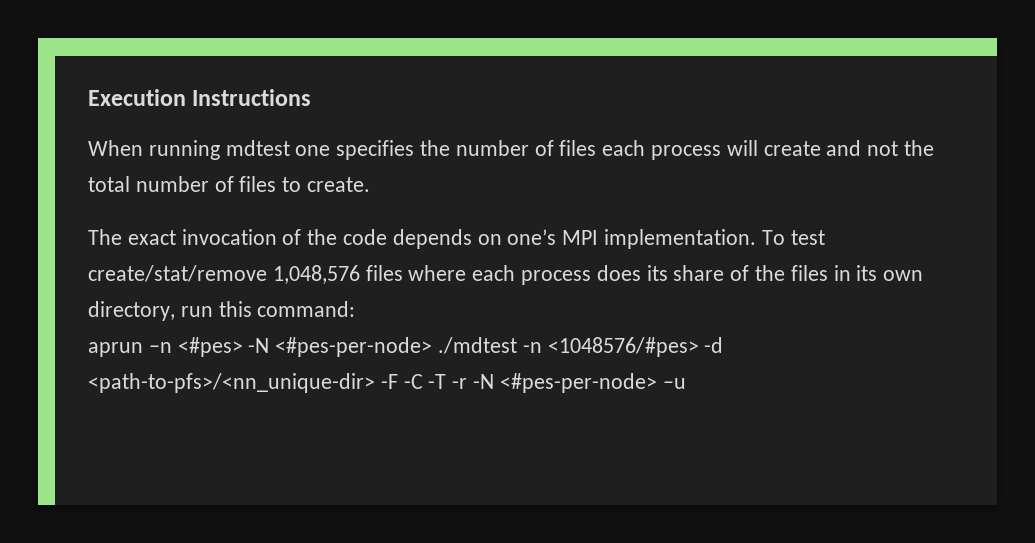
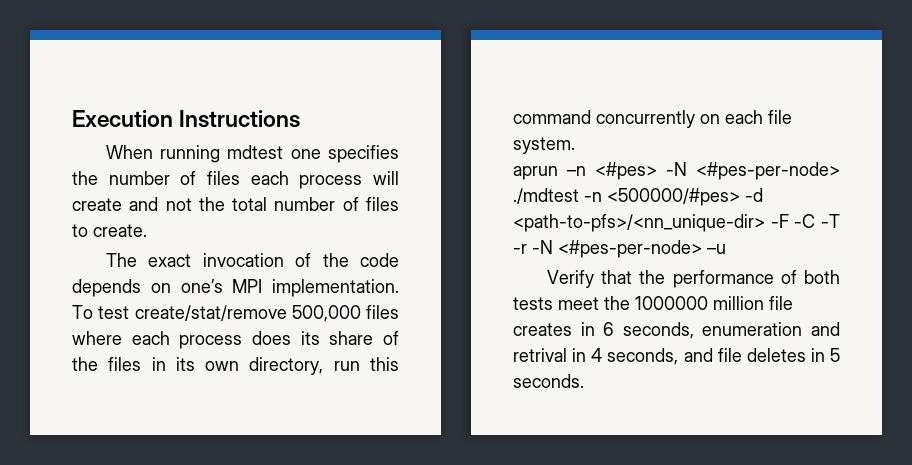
[272,265,360,284] 1,048,576 -> [291,305,361,322] 500,000
[257,301,356,317] command: -> [513,110,792,128] [513,137,575,154] command concurrently on each file system.
[547,337,699,357] <1048576/#pes> -> [607,188,740,206] <500000/#pes>
(686, 383) none -> [546,270,840,288] [513,296,793,310] [513,322,840,339] [513,348,840,365] [513,374,584,388] // Verify that the performance of both tests meet the 1000000 million file creates in 6 seconds, enumeration and retrival in 4 seconds, and file deletes in 5 seconds.

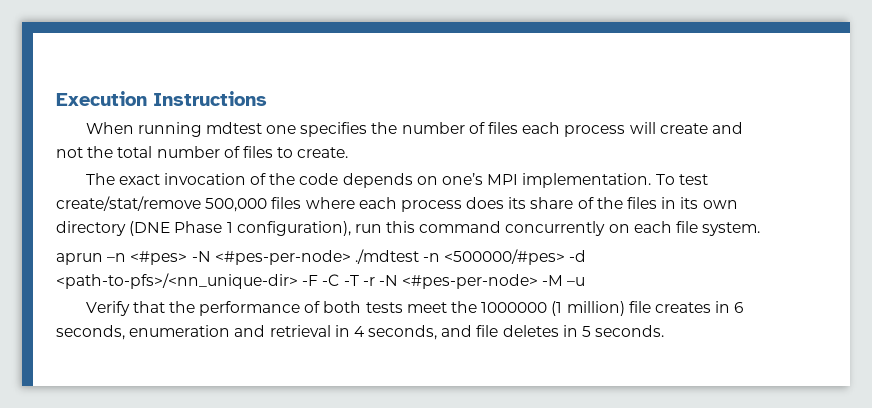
[249,357,324,375] directory, -> [56,221,351,236] directory (DNE Phase 1 configuration),
(702, 249) none -> [542,275,564,286] -M
[713,296,764,310] million -> [551,301,625,316] (1 million)
[513,348,567,362] retrival -> [269,325,331,337] retrieval

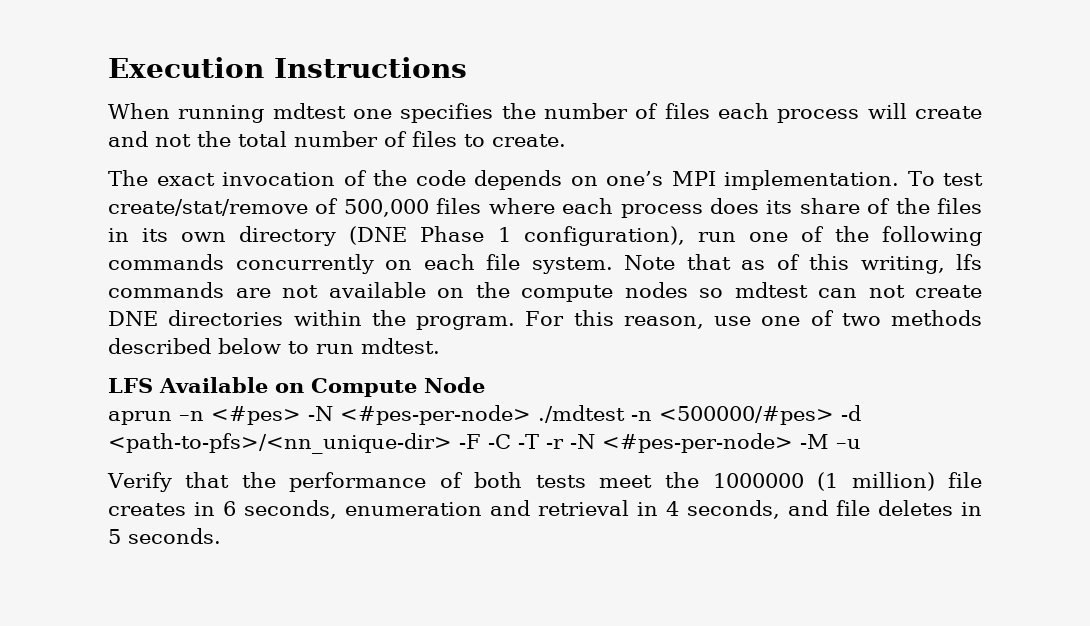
(201, 203) none -> [315,198,339,214] of
[386,221,502,233] this command -> [748,226,983,246] [108,254,224,270] one of the following commands
(761, 229) none -> [624,254,982,274] [108,282,982,302] [108,310,983,330] [108,338,440,354] [108,377,485,397] Note that as of this writing, lfs commands are not available on the compute nodes so mdtest can not create DNE directories within the program. For this reason, use one of two methods described below to run mdtest. // LFS Available on Compute Node

